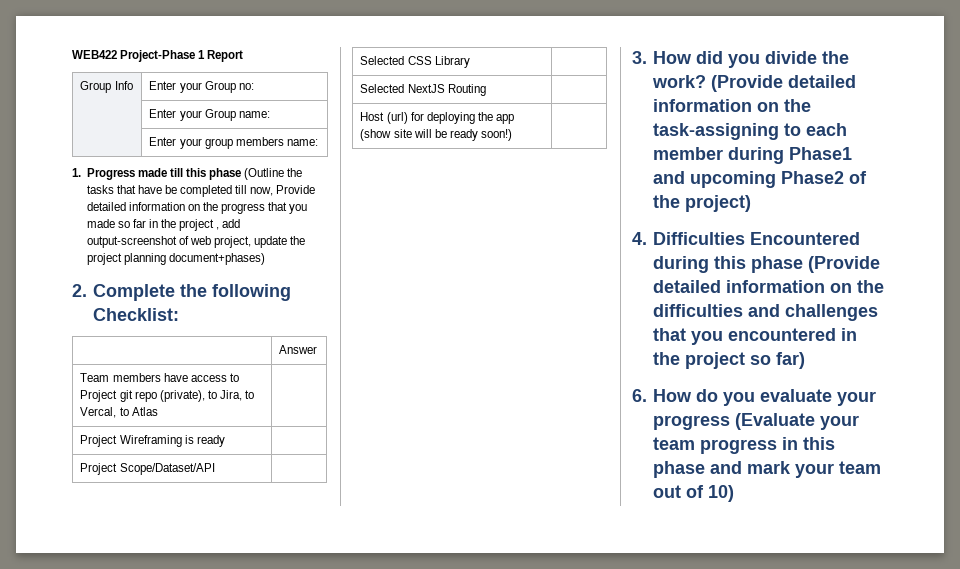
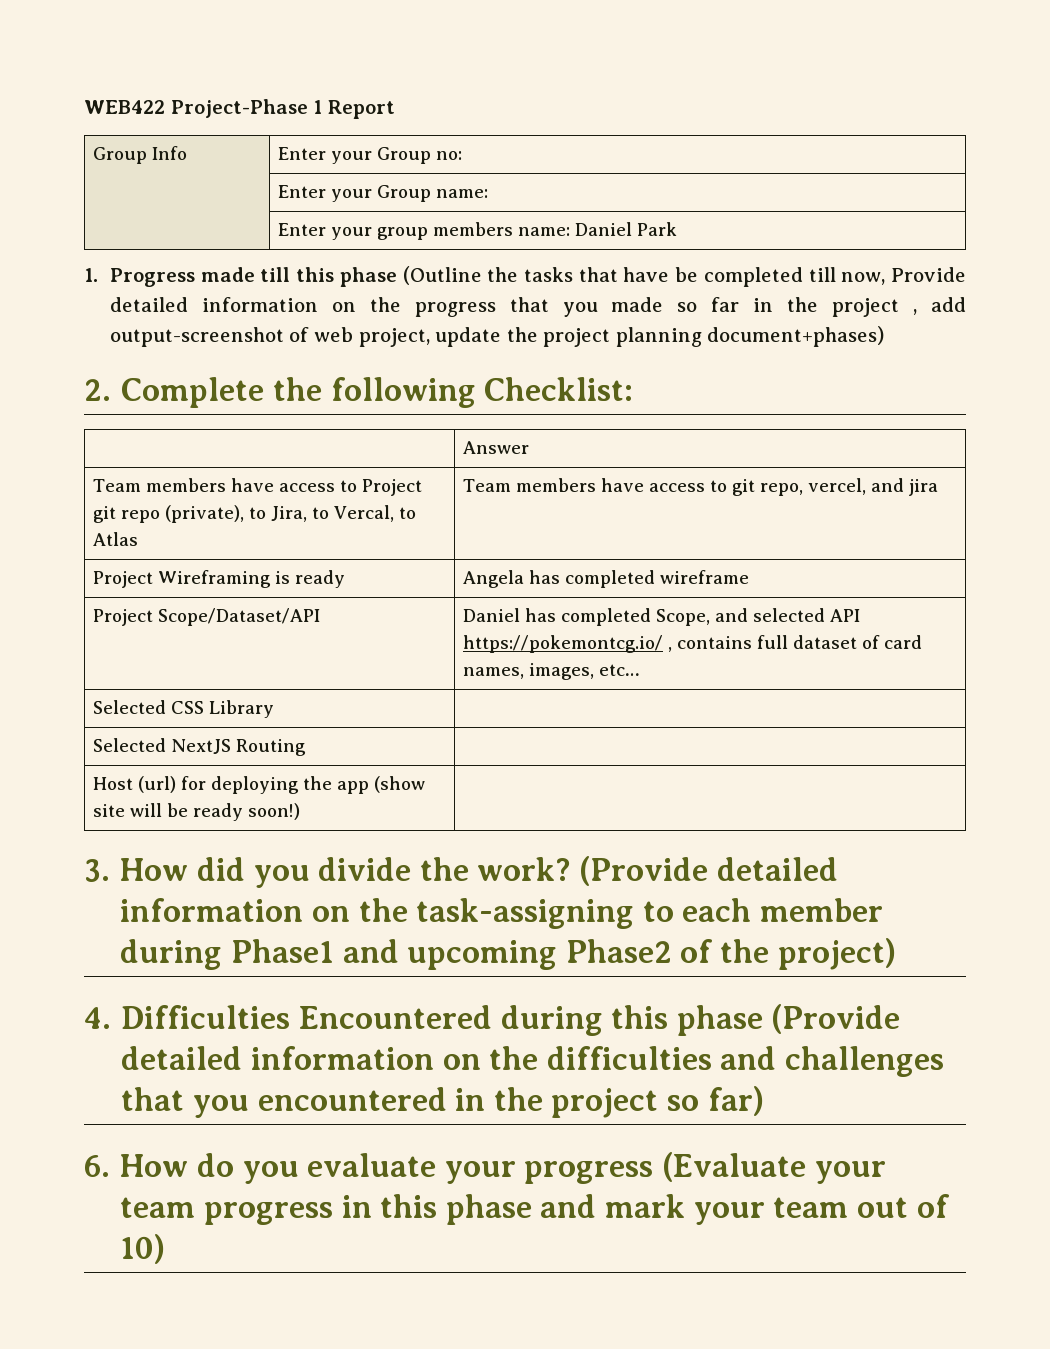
(318, 142) none -> [574,222,677,236] Daniel Park
[80,435,225,447] [80,463,215,475] // Project Wireframing is ready | // Project Scope/Dataset/API | -> [462,478,938,496] [92,570,345,588] [462,570,749,588] [92,608,320,626] [462,608,860,626] [462,635,922,653] [462,663,640,680] Team members have access to git repo, vercel, and jira // Project Wireframing is ready | Angela has completed wireframe // Project Scope/Dataset/API | Daniel has completed Scope, and selected API https://pokemontcg.io/ , contains full dataset of card names, images, etc…

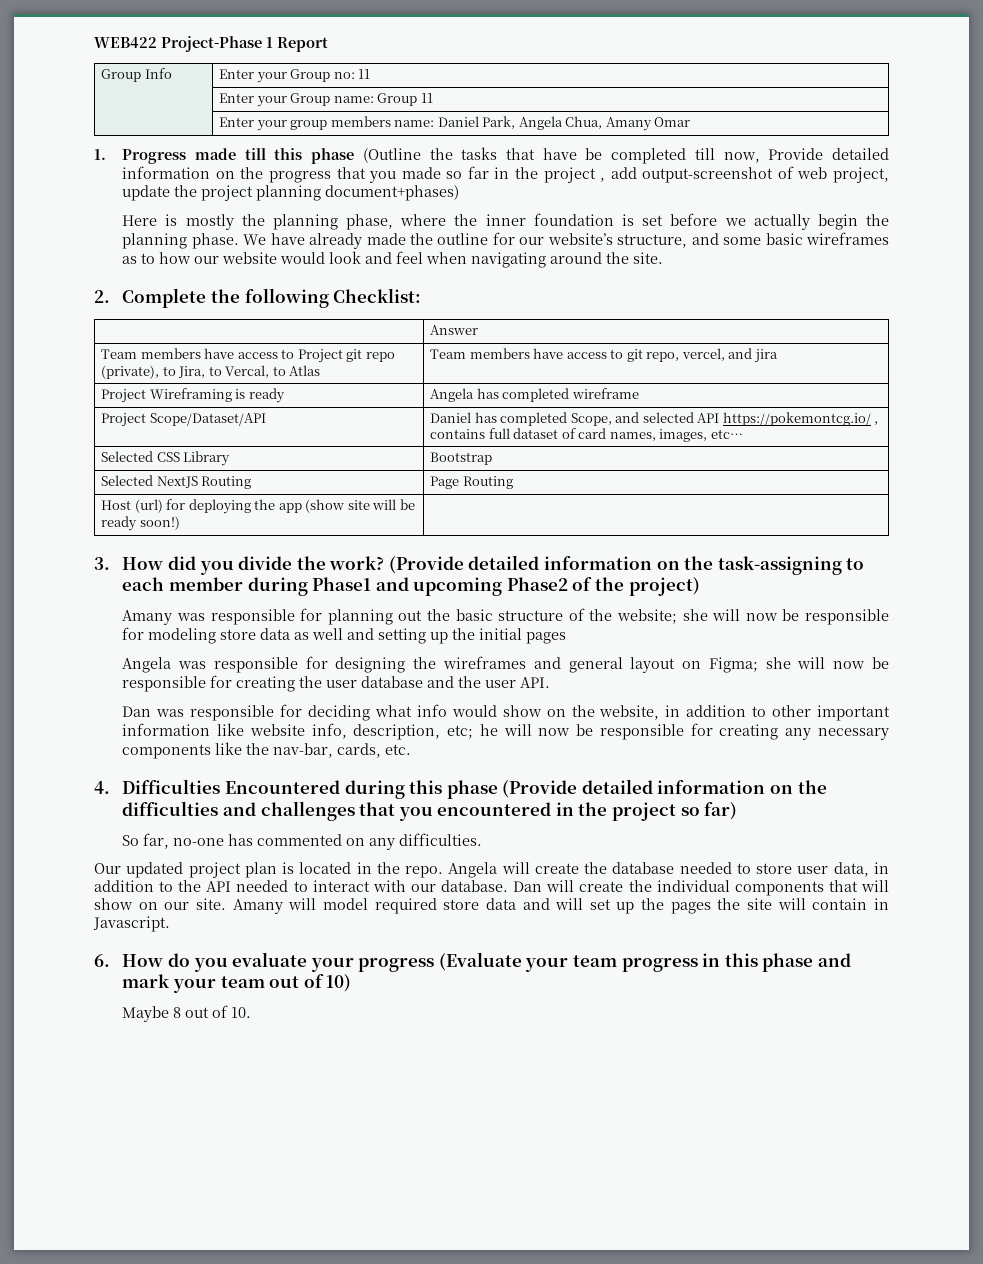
(462, 155) none -> [358,69,371,79] 11
(488, 193) none -> [377,93,433,106] Group 11
[636,222,677,236] Park -> [482,116,691,131] Park, Angela Chua, Amany Omar
(885, 336) none -> [122,213,889,230] [122,232,889,249] [122,251,664,268] // Here is mostly the planning phase, where the inner foundation is set before we actually begin the planning phase. We have already made the outline for our website’s structure, and some basic wireframes as to how our website would look and feel when navigating around the site.
(274, 709) none -> [430,452,493,465] Bootstrap
(306, 747) none -> [430,476,513,489] Page Routing
(896, 954) none -> [122,608,889,625] [122,627,567,644] [122,656,889,673] [122,675,551,692] [122,704,890,721] [122,723,889,740] [122,742,412,759] // Amany was responsible for planning out the basic structure of the website; she will now be responsible for modeling store data as well and setting up the initial pages // Angela was responsible for designing the wireframes and general layout on Figma; she will now be responsible for creating the user database and the user API. // Dan was responsible for deciding what info would show on the website, in addition to other important information like website info, description, etc; he will now be responsible for creating any necessary components like the nav-bar, cards, etc.
(764, 1101) none -> [122,833,483,850] [94,862,890,878] [94,880,890,896] [94,898,889,914] [93,916,170,932] // So far, no-one has commented on any difficulties. // Our updated project plan is located in the repo. Angela will create the database needed to store user data, in addition to the API needed to interact with our database. Dan will create the individual components that will show on our site. Amany will model required store data and will set up the pages the site will contain in Javascript.
(166, 1249) none -> [122,1005,252,1022] // Maybe 8 out of 10.

